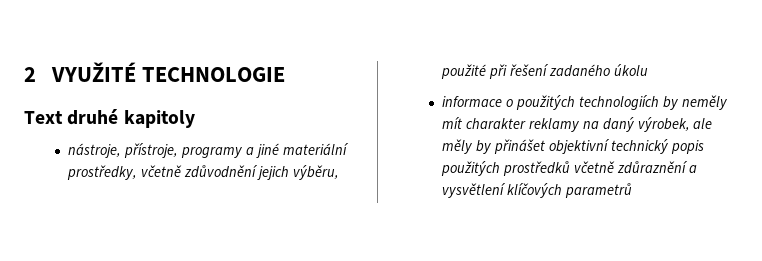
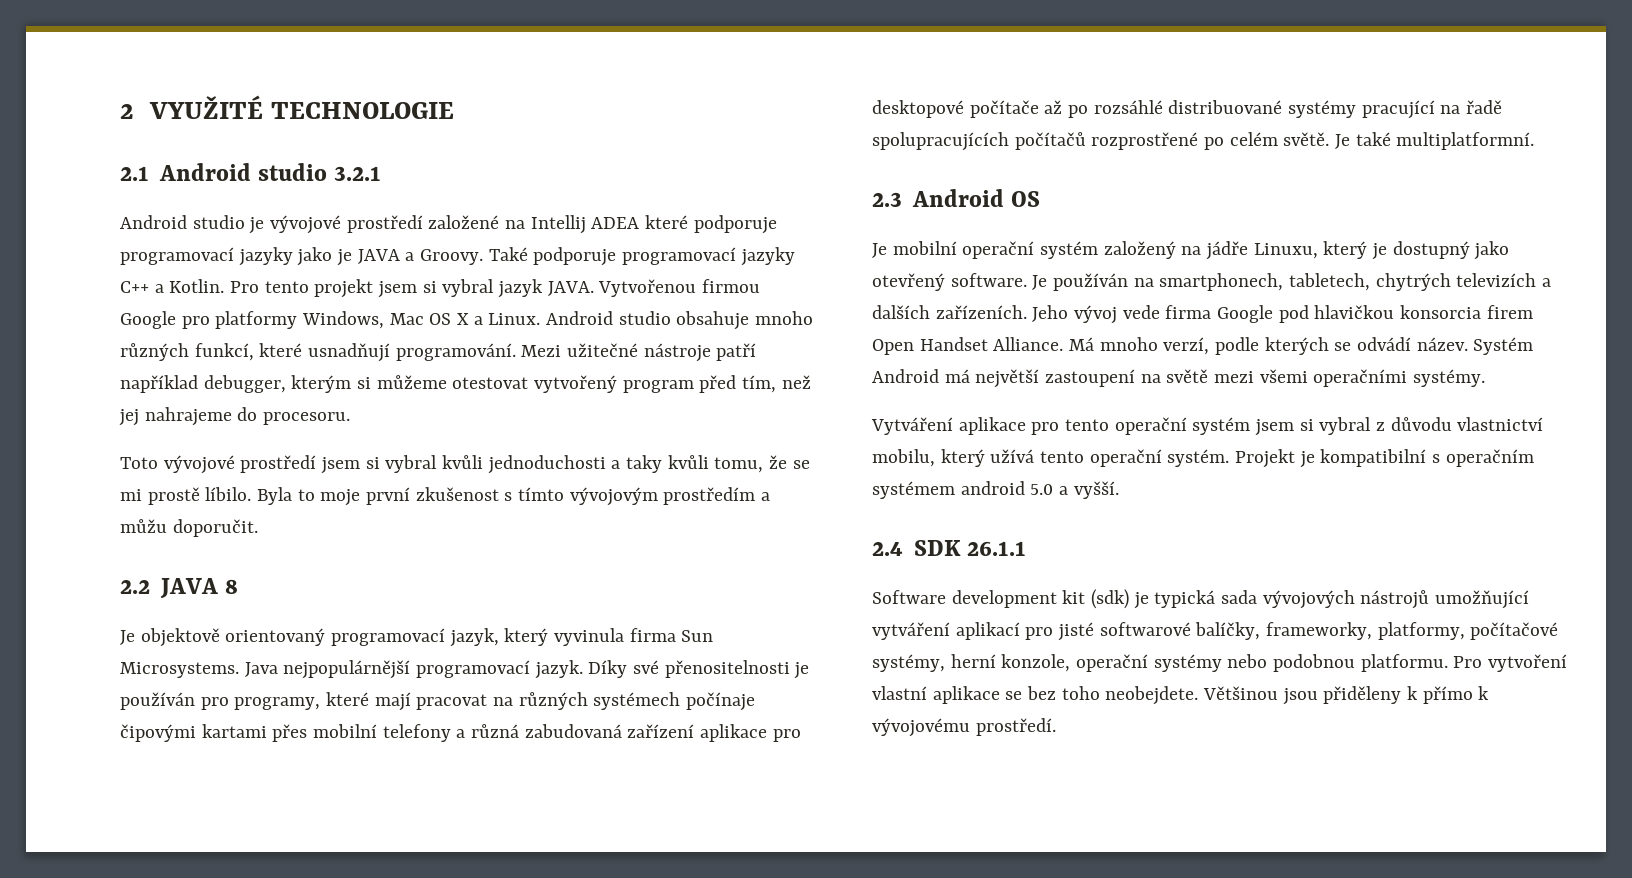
[24,109,195,128] [67,143,349,158] [66,165,339,180] [440,64,648,79] [441,95,728,110] [441,117,713,132] [441,139,704,154] [440,161,697,176] [441,183,632,198] Text druhé kapitoly // nástroje, přístroje, programy a jiné materiální prostředky, včetně zdůvodnění jejich výběru, použité při řešení zadaného úkolu // informace o použitých technologiích by neměly mít charakter reklamy na daný výrobek, ale měly by přinášet objektivní technický popis použitých prostředků včetně zdůraznění a vysvětlení klíčových parametrů -> [120,163,381,181] [120,215,777,234] [120,247,795,266] [120,279,761,298] [120,311,814,330] [120,343,757,362] [120,375,811,393] [119,407,351,426] [120,455,810,474] [120,487,771,506] [120,519,258,537] [120,578,238,599] [120,628,714,647] [120,660,810,679] [120,692,756,711] [120,724,801,742] [872,100,1503,119] [872,132,1535,151] [872,189,1040,207] [872,241,1510,260] [872,273,1552,291] [872,305,1533,324] [872,337,1534,355] [872,369,1486,388] [871,417,1544,436] [872,449,1534,468] [872,481,1119,499] [872,540,1026,556] [872,589,1530,609] [872,622,1559,641] [872,654,1568,672] [872,686,1490,705] [872,718,1056,737] 2.1 Android studio 3.2.1 // Android studio je vývojové prostředí založené na Intellij ADEA které podporuje programovací jazyky jako je JAVA a Groovy. Také podporuje programovací jazyky C++ a Kotlin. Pro tento projekt jsem si vybral jazyk JAVA. Vytvořenou firmou Google pro platformy Windows, Mac OS X a Linux. Android studio obsahuje mnoho různých funkcí, které usnadňují programování. Mezi užitečné nástroje patří například debugger, kterým si můžeme otestovat vytvořený program před tím, než jej nahrajeme do procesoru. // Toto vývojové prostředí jsem si vybral kvůli jednoduchosti a taky kvůli tomu, že se mi prostě líbilo. Byla to moje první zkušenost s tímto vývojovým prostředím a můžu doporučit. // 2.2 JAVA 8 // Je objektově orientovaný programovací jazyk, který vyvinula firma Sun Microsystems. Java nejpopulárnější programovací jazyk. Díky své přenositelnosti je používán pro programy, které mají pracovat na různých systémech počínaje čipovými kartami přes mobilní telefony a různá zabudovaná zařízení aplikace pro desktopové počítače až po rozsáhlé distribuované systémy pracující na řadě spolupracujících počítačů rozprostřené po celém světě. Je také multiplatformní. // 2.3 Android OS // Je mobilní operační systém založený na jádře Linuxu, který je dostupný jako otevřený software. Je používán na smartphonech, tabletech, chytrých televizích a dalších zařízeních. Jeho vývoj vede firma Google pod hlavičkou konsorcia firem Open Handset Alliance. Má mnoho verzí, podle kterých se odvádí název. Systém Android má největší zastoupení na světě mezi všemi operačními systémy. // Vytváření aplikace pro tento operační systém jsem si vybral z důvodu vlastnictví mobilu, který užívá tento operační systém. Projekt je kompatibilní s operačním systémem android 5.0 a vyšší. // 2.4 SDK 26.1.1 // Software development kit (sdk) je typická sada vývojových nástrojů umožňující vytváření aplikací pro jisté softwarové balíčky, frameworky, platformy, počítačové systémy, herní konzole, operační systémy nebo podobnou platformu. Pro vytvoření vlastní aplikace se bez toho neobejdete. Většinou jsou přiděleny k přímo k vývojovému prostředí.

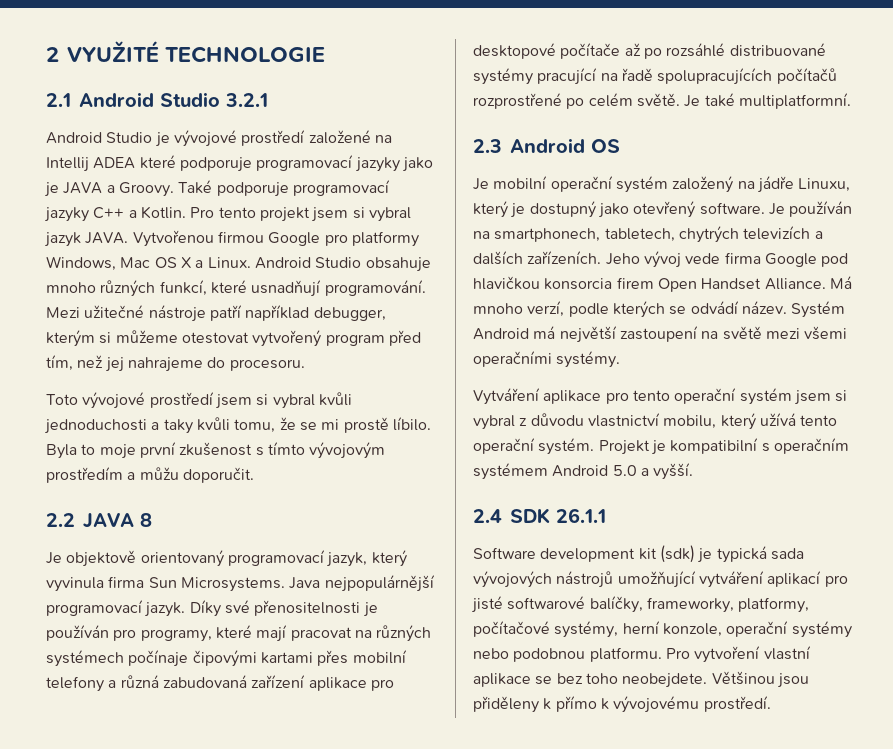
[257,163,327,181] studio -> [160,92,220,107] Studio
[192,215,245,229] studio -> [106,132,153,143] Studio
[618,311,671,325] studio -> [315,257,362,268] Studio
[960,481,1025,495] android -> [552,465,609,477] Android

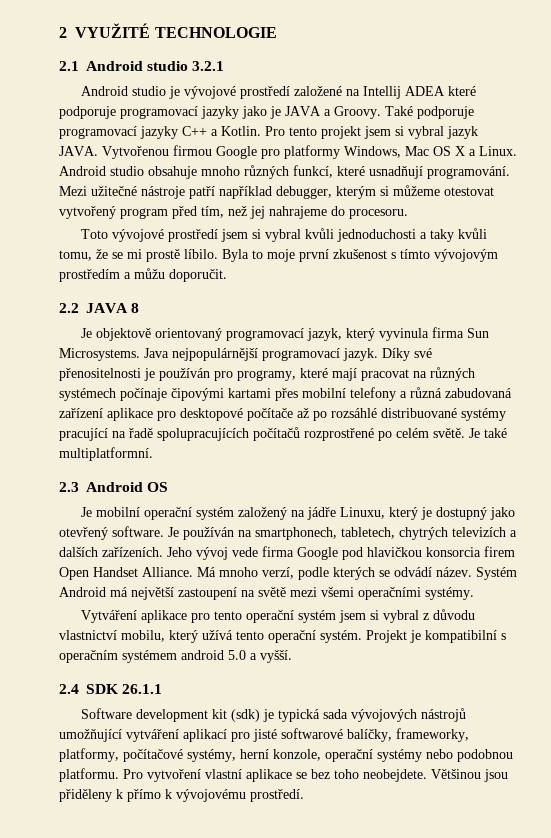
[160,92,220,107] Studio -> [147,61,189,71] studio
[106,132,153,143] Studio -> [132,86,167,96] studio
[315,257,362,268] Studio -> [110,166,144,176] studio
[552,465,609,477] Android -> [181,650,224,660] android

